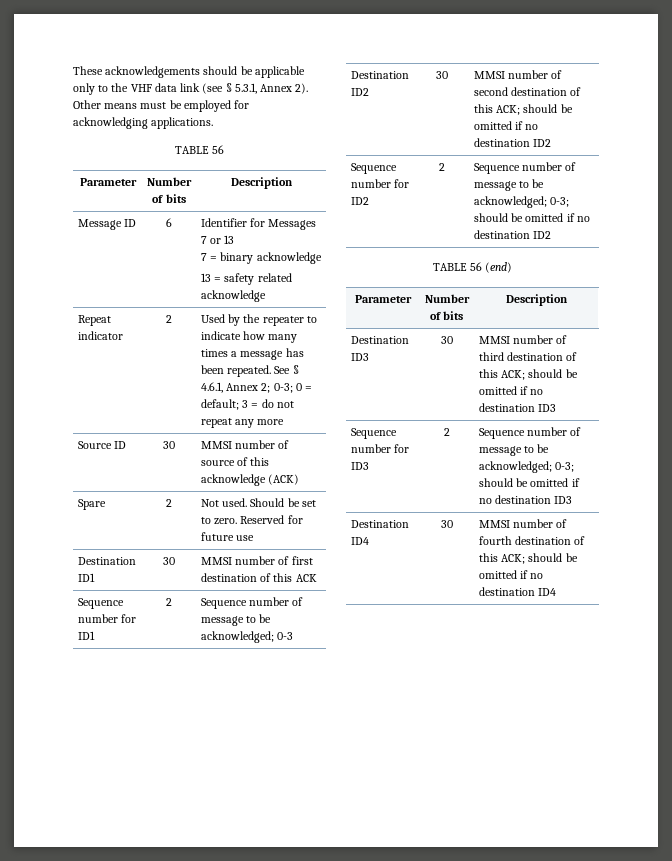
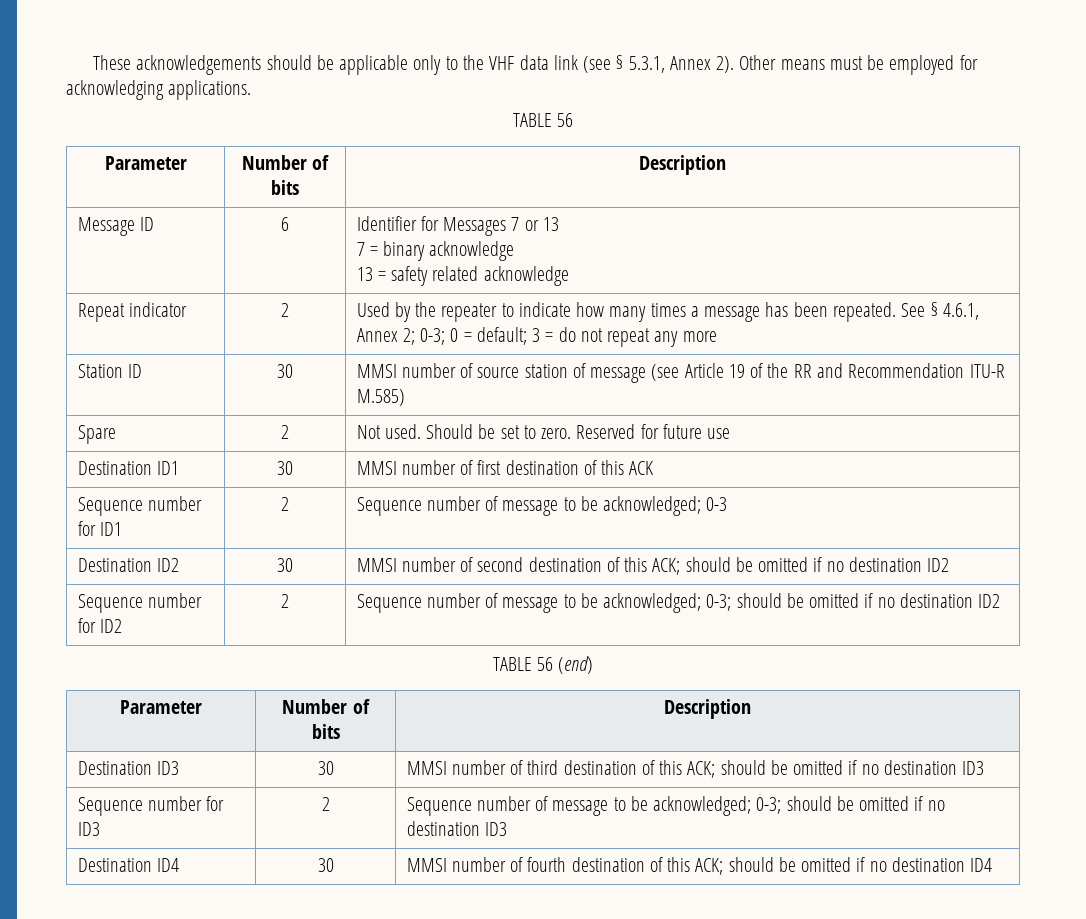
[77,441,112,449] Source -> [77,364,123,378] Station
[237,457,270,466] [200,474,300,486] of this acknowledge (ACK) -> [524,363,1005,383] [356,389,405,406] station of message (see Article 19 of the RR and Recommendation ITU-R M.585)

